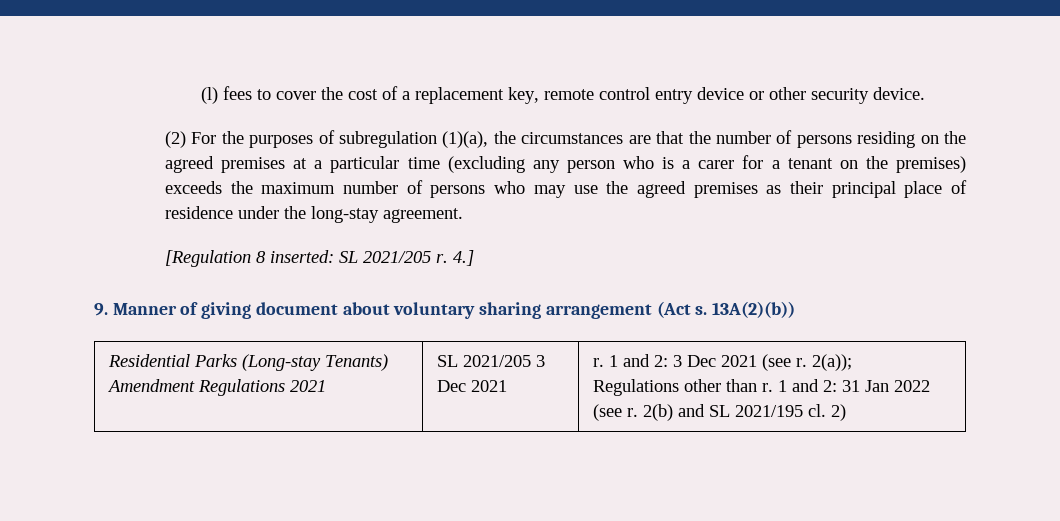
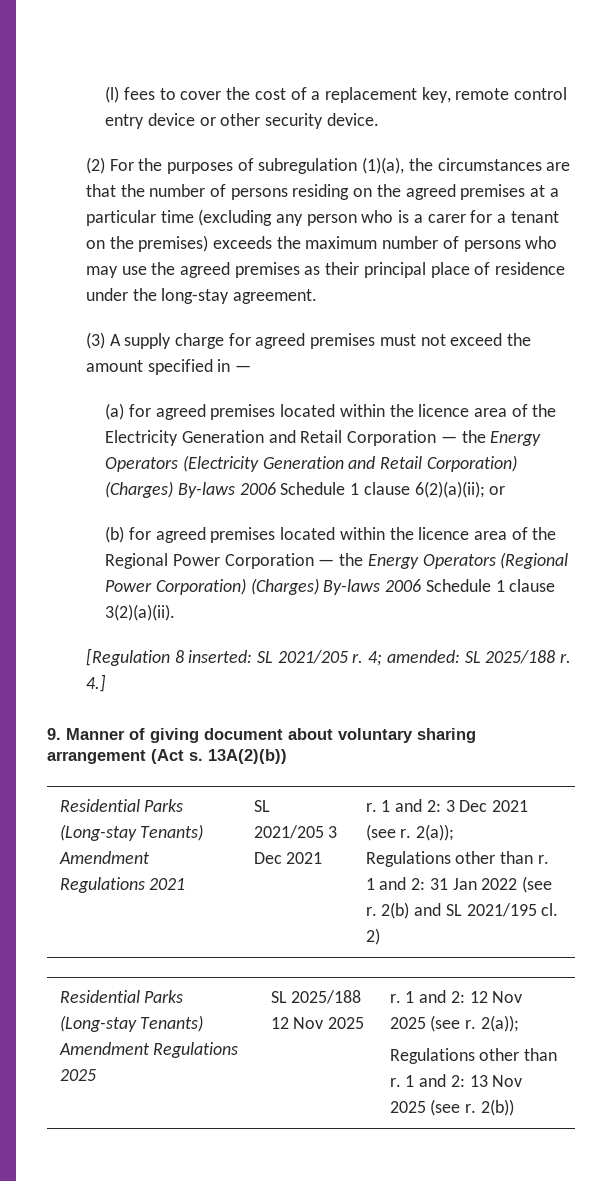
(464, 215) none -> [85,332,532,349] [85,359,251,375] [105,403,557,420] [105,430,542,446] [105,455,517,472] [105,481,506,498] [105,526,557,543] [105,552,569,569] [105,578,556,595] [105,604,176,621] // (3) A supply charge for agreed premises must not exceed the amount specified in — // (a) for agreed premises located within the licence area of the Electricity Generation and Retail Corporation — the Energy Operators (Electricity Generation and Retail Corporation) (Charges) By-laws 2006 Schedule 1 clause 6(2)(a)(ii); or // (b) for agreed premises located within the licence area of the Regional Power Corporation — the Energy Operators (Regional Power Corporation) (Charges) By-laws 2006 Schedule 1 clause 3(2)(a)(ii).
(449, 258) none -> [368,650,572,666] 4; amended: SL 2025/188 r.
(846, 412) none -> [59,990,184,1003] [59,1015,204,1032] [58,1042,239,1058] [59,1069,96,1081] [270,990,362,1004] [270,1017,365,1029] [389,990,523,1003] [389,1015,519,1032] [389,1048,558,1064] [389,1074,523,1087] [389,1099,514,1116] // Residential Parks (Long-stay Tenants) Amendment Regulations 2025 | SL 2025/188 12 Nov 2025 | r. 1 and 2: 12 Nov 2025 (see r. 2(a)); // Regulations other than r. 1 and 2: 13 Nov 2025 (see r. 2(b))

